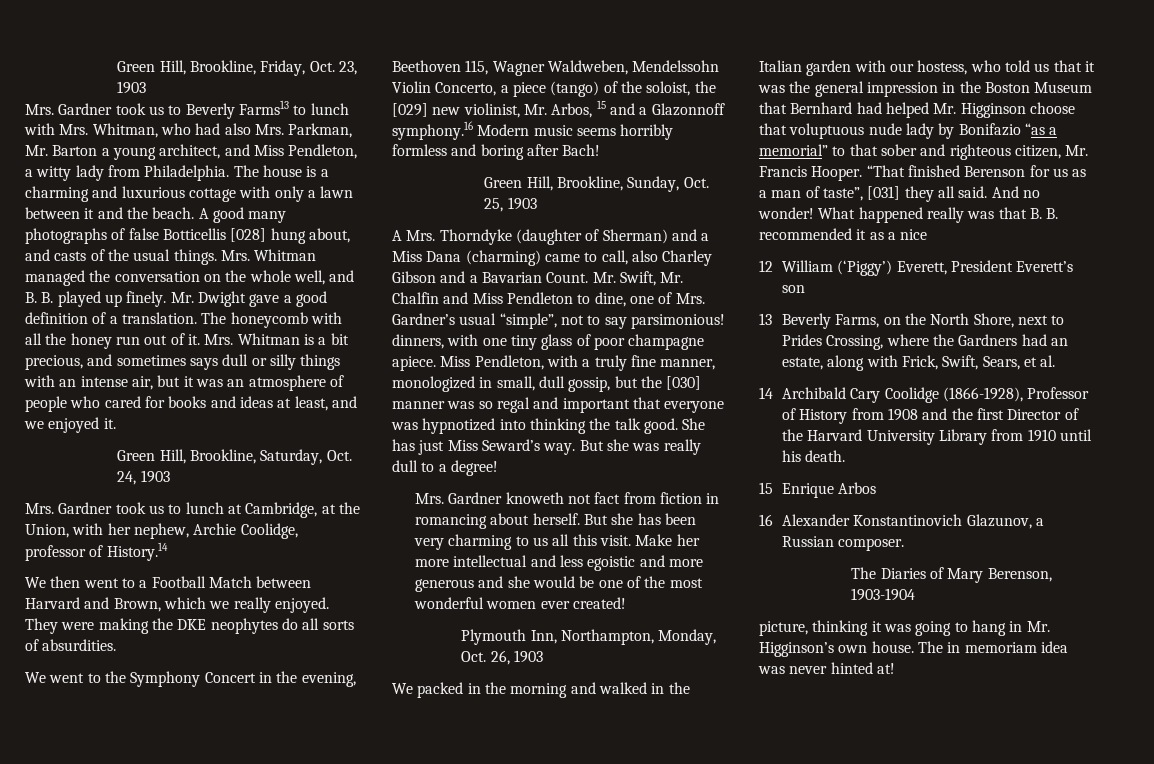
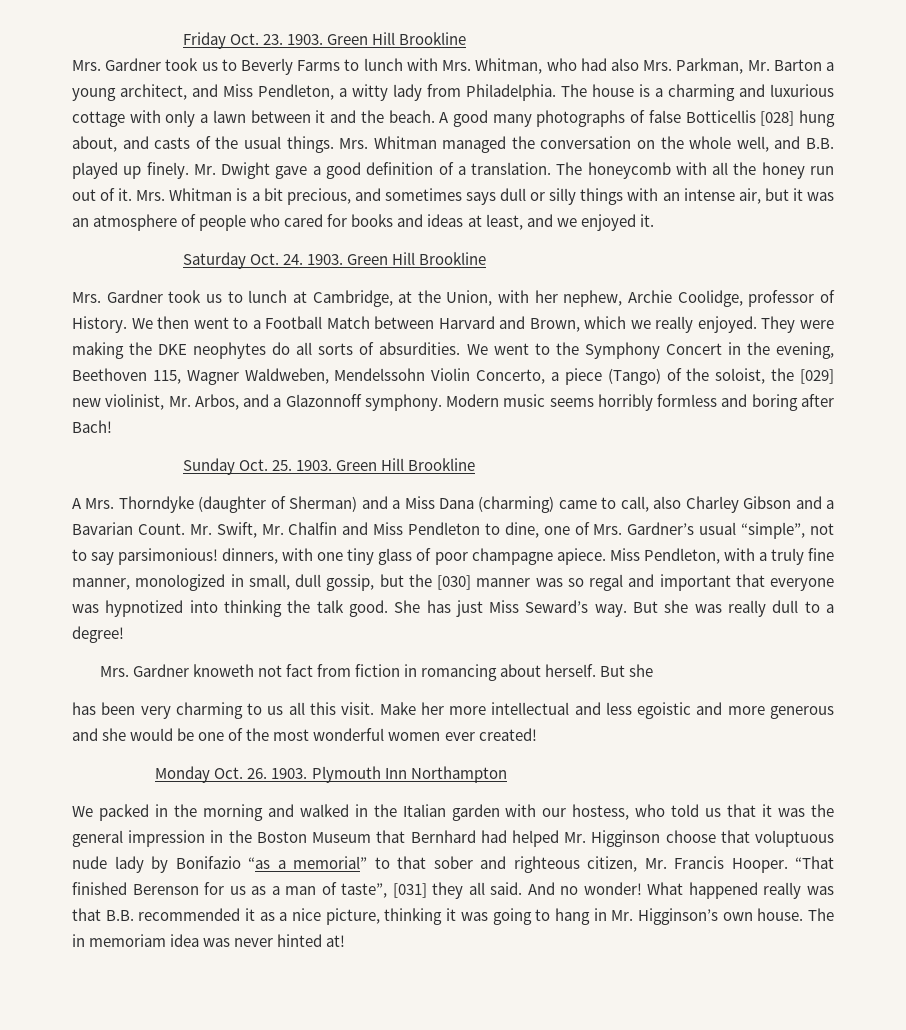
[117,60,357,76] [117,81,147,94] Green Hill, Brookline, Friday, Oct. 23, 1903 -> [183,32,467,49] Friday Oct. 23. 1903. Green Hill Brookline
[238,100,289,115] Farms13 -> [297,60,341,71] Farms
[25,292,54,303] B. B. -> [806,138,835,149] B.B.
[117,449,352,465] [117,470,170,485] Green Hill, Brookline, Saturday, Oct. 24, 1903 -> [183,252,487,269] Saturday Oct. 24. 1903. Green Hill Brookline
[106,542,168,561] History.14 // -> [72,316,127,333] History.
(117, 645) // -> (461, 348) none
[550,81,600,97] (tango) -> [607,368,661,385] (Tango)
[596,100,606,109] 15 -> (239, 402) none
[392,121,473,140] symphony.16 -> [364,394,442,411] symphony.
[484,176,709,192] [484,197,537,212] Green Hill, Brookline, Sunday, Oct. 25, 1903 -> [183,458,476,475] Sunday Oct. 25. 1903. Green Hill Brookline
(634, 519) none -> (654, 670) //
[461,629,717,645] [461,650,543,665] Plymouth Inn, Northampton, Monday, Oct. 26, 1903 -> [155,766,507,783] Monday Oct. 26. 1903. Plymouth Inn Northampton
[1029,208,1059,219] B. B. -> [105,910,134,921] B.B.
[759,260,1074,276] [782,285,806,293] [759,313,1065,329] [782,334,1069,350] [782,355,1056,371] [759,387,1090,403] [782,408,1079,424] [782,429,1093,445] [782,450,846,462] [759,482,877,498] [759,514,1045,529] [782,536,905,551] [851,567,1052,583] [851,588,916,601] // 12 William (‘Piggy’) Everett, President Everett’s son // 13 Beverly Farms, on the North Shore, next to Prides Crossing, where the Gardners had an estate, along with Frick, Swift, Sears, et al. // 14 Archibald Cary Coolidge (1866-1928), Professor of History from 1908 and the first Director of the Harvard University Library from 1910 until his death. // 15 Enrique Arbos // 16 Alexander Konstantinovich Glazunov, a Russian composer. // The Diaries of Mary Berenson, 1903-1904 // -> (322, 914) none

